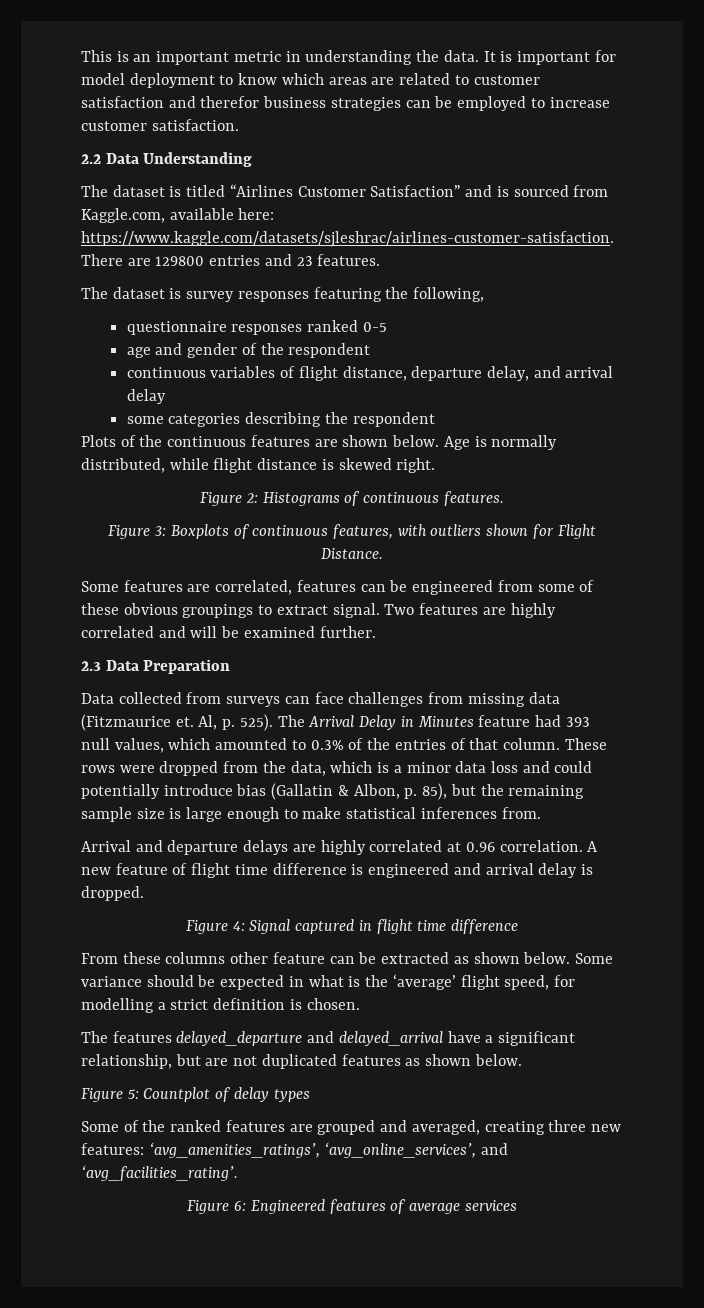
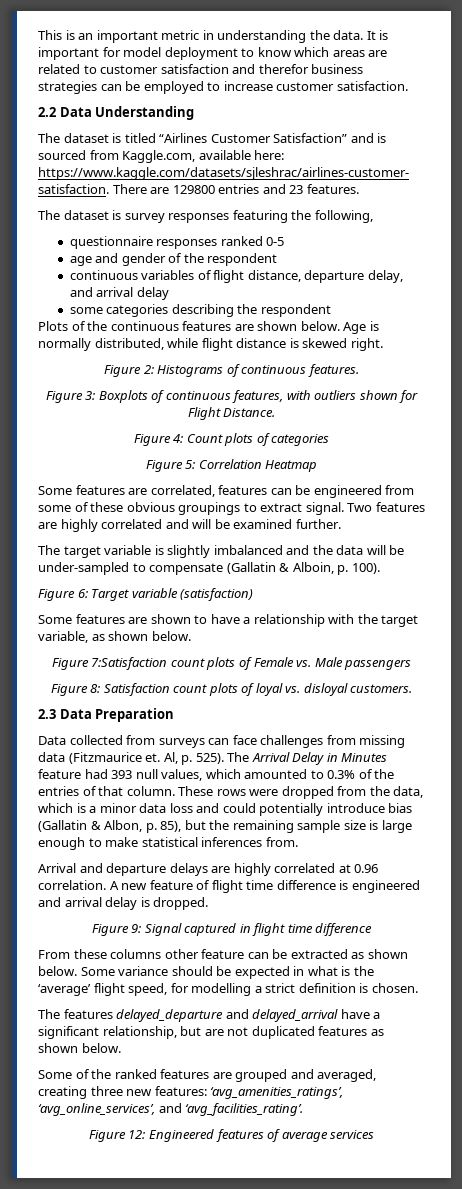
(383, 553) none -> [133,433,330,446] [145,459,318,472] // Figure 4: Count plots of categories // Figure 5: Correlation Heatmap
(376, 632) none -> [38,545,405,558] [38,562,380,575] [38,588,254,601] [38,614,419,627] [38,631,191,643] [51,657,412,670] [50,683,413,696] // The target variable is slightly imbalanced and the data will be under-sampled to compensate (Gallatin & Alboin, p. 100). // Figure 6: Target variable (satisfaction) // Some features are shown to have a relationship with the target variable, as shown below. // Figure 7:Satisfaction count plots of Female vs. Male passengers // Figure 8: Satisfaction count plots of loyal vs. disloyal customers.
[232,921,245,931] 4: -> [131,924,142,933] 9:
[81,1087,310,1102] // Figure 5: Countplot of delay types -> (121, 1048) none
[234,1201,247,1211] 6: -> [128,1130,146,1139] 12:

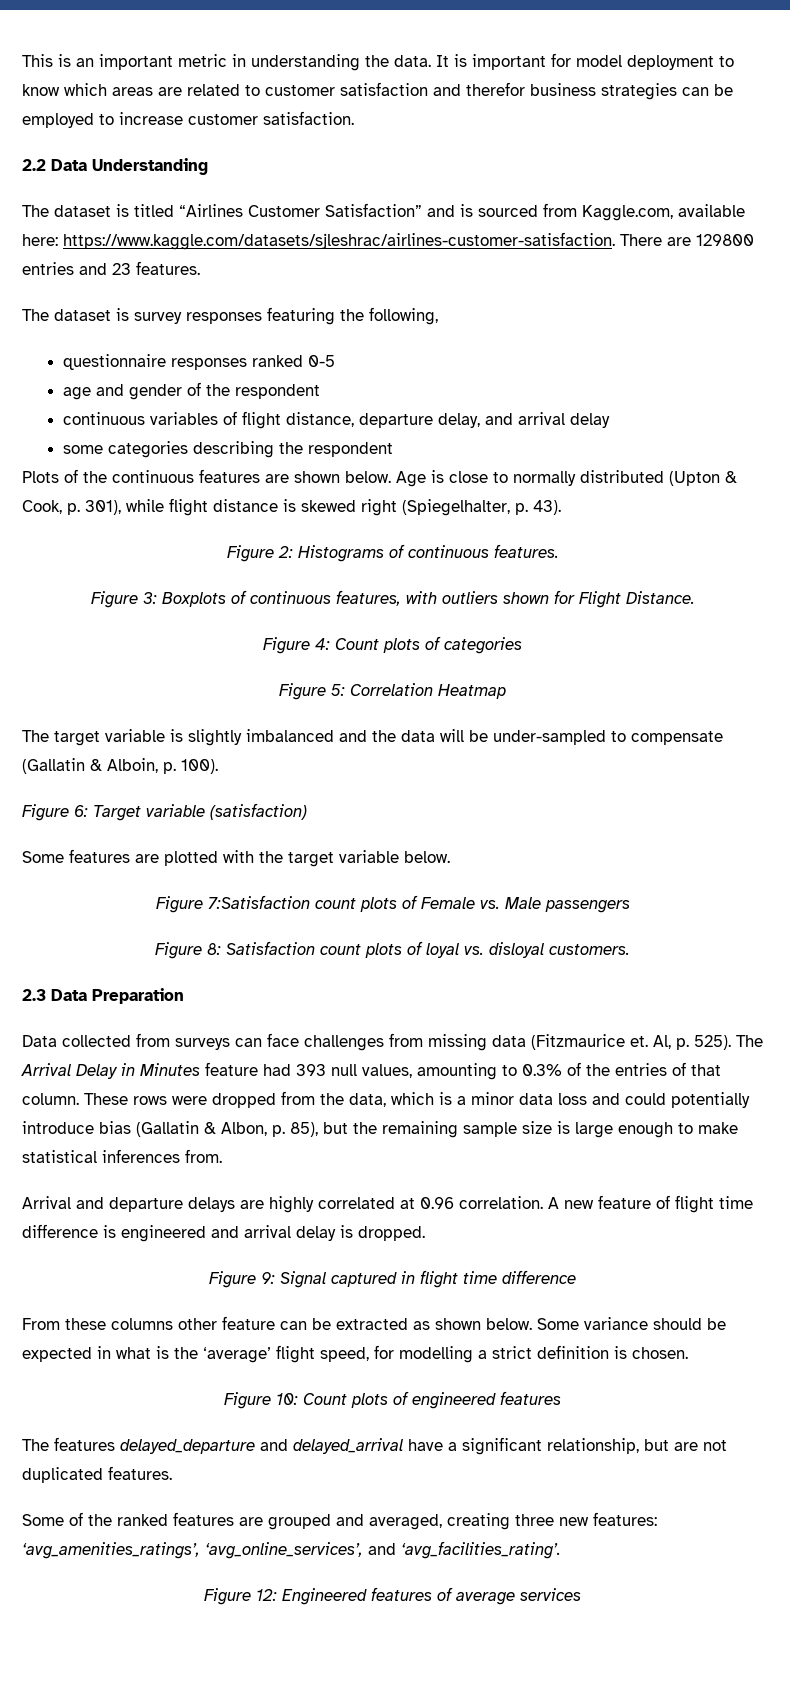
[38,338,164,351] normally distributed, -> [449,470,737,486] [22,500,121,515] close to normally distributed (Upton & Cook, p. 301),
[350,338,383,351] right. -> [361,499,561,516] right (Spiegelhalter, p. 43).
[38,485,415,498] [38,502,425,515] [38,519,341,532] // Some features are correlated, features can be engineered from some of these obvious groupings to extract signal. Two features are highly correlated and will be examined further. -> (506, 691) none
[150,614,419,627] [38,631,149,643] shown to have a relationship with the target variable, as shown -> [164,850,399,867] plotted with the target variable
[205,769,308,779] which amounted -> [417,1063,497,1080] amounting
(418, 988) none -> [224,1391,561,1409] // Figure 10: Count plots of engineered features
[318,1026,384,1036] [38,1043,121,1053] features as shown below. -> [108,1466,172,1480] features.

